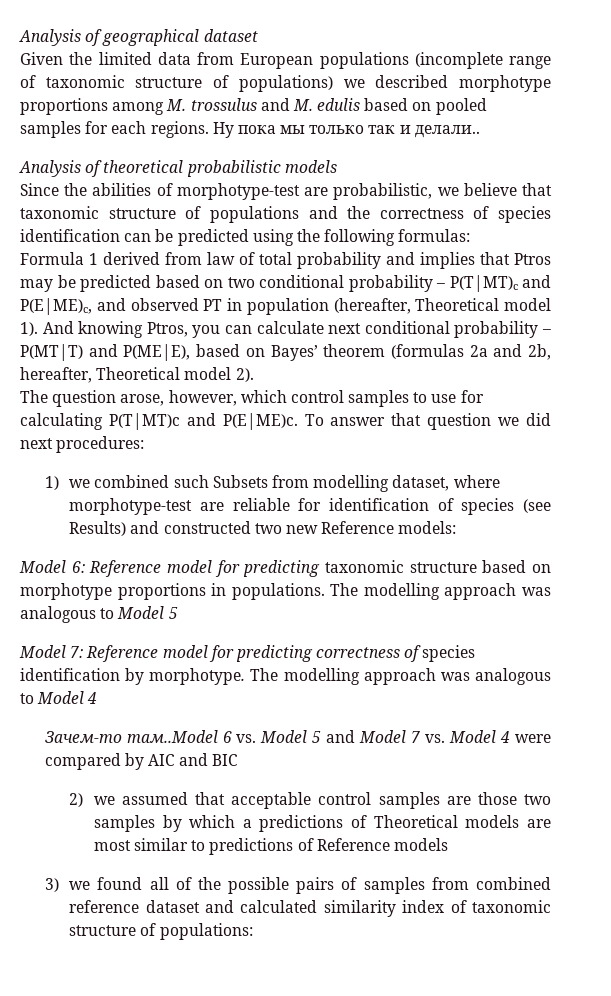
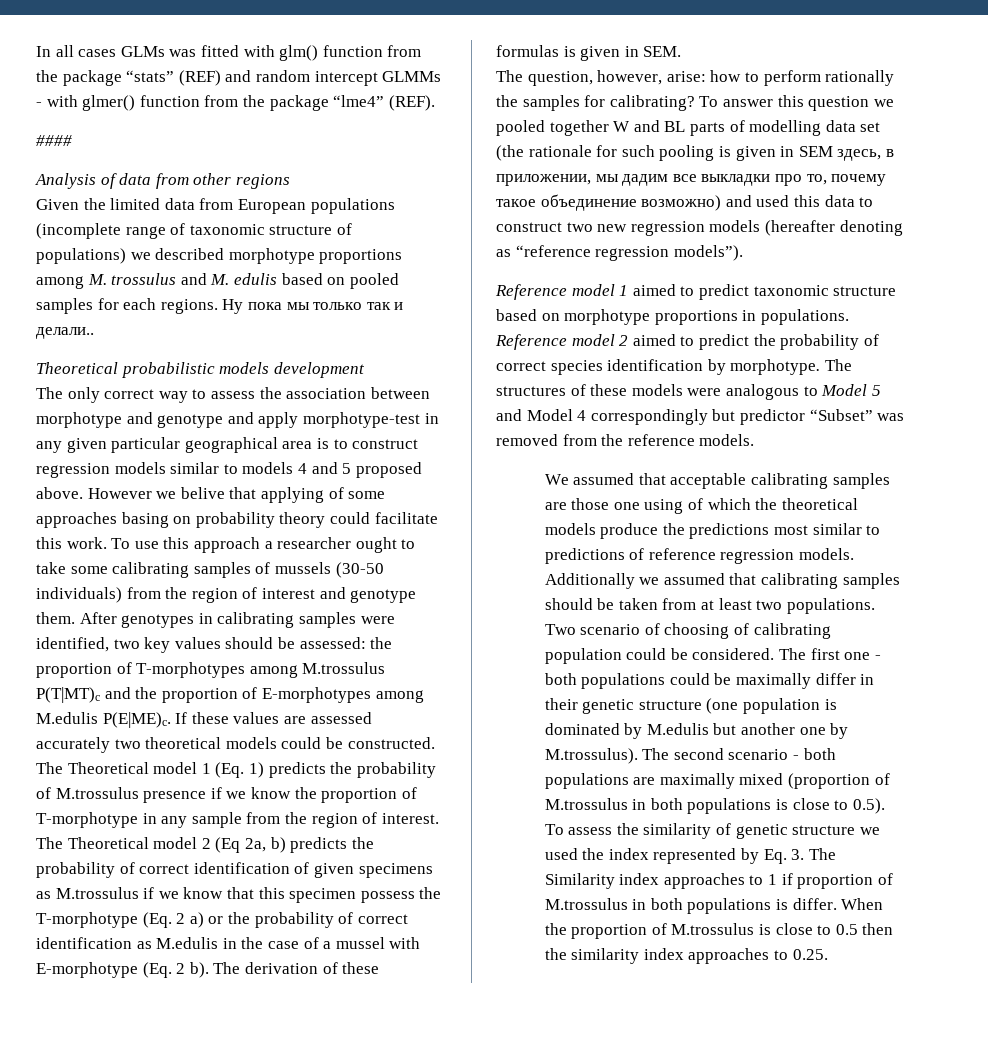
[19,29,258,46] Analysis of geographical dataset -> [36,45,422,61] [36,70,442,86] [36,95,435,111] [36,135,72,146] [35,173,290,189] In all cases GLMs was fitted with glm() function from the package “stats” (REF) and random intercept GLMMs - with glmer() function from the package “lme4” (REF). // #### // Analysis of data from other regions
[19,160,184,177] Analysis of theoretical -> [36,362,118,374] Theoretical
[20,183,552,200] [20,206,551,223] [20,229,471,246] [20,252,551,269] [20,275,551,292] [20,298,551,315] [20,321,552,338] [20,344,551,361] [20,367,254,383] [20,390,484,407] [20,413,298,430] // Since the abilities of morphotype-test are probabilistic, we believe that taxonomic structure of populations and the correctness of species identification can be predicted using the following formulas: // Formula 1 derived from law of total probability and implies that Ptros may be predicted based on two conditional probability – P(T|MT)c and P(E|ME)c, and observed PT in population (hereafter, Theoretical model 1). And knowing Ptros, you can calculate next conditional probability – P(MT|T) and P(ME|E), based on Bayes’ theorem (formulas 2a and 2b, hereafter, Theoretical model 2). // The question arose, however, which control samples to use for calculating P(T|MT)c and P(E|ME)c. -> [273,362,365,378] [36,387,430,403] [36,412,439,428] [36,437,419,453] [36,462,422,478] [36,487,386,503] [36,512,438,528] [36,537,416,553] [36,562,384,578] [36,587,417,603] [36,612,395,628] [36,637,393,653] [36,662,386,678] [36,687,424,703] [36,712,372,728] [36,737,435,753] [36,762,436,778] [36,787,417,803] [36,812,439,828] [36,837,374,853] [36,862,433,878] [36,887,442,903] [36,912,408,928] [36,937,421,949] [36,962,380,978] [496,45,682,61] [496,70,895,86] [496,95,695,111] development // The only correct way to assess the association between morphotype and genotype and apply morphotype-test in any given particular geographical area is to construct regression models similar to models 4 and 5 proposed above. However we belive that applying of some approaches basing on probability theory could facilitate this work. To use this approach a researcher ought to take some calibrating samples of mussels (30-50 individuals) from the region of interest and genotype them. After genotypes in calibrating samples were identified, two key values should be assessed: the proportion of T-morphotypes among M.trossulus P(T|MT)c and the proportion of E-morphotypes among M.edulis P(E|ME)c. If these values are assessed accurately two theoretical models could be constructed. The Theoretical model 1 (Eq. 1) predicts the probability of M.trossulus presence if we know the proportion of T-morphotype in any sample from the region of interest. The Theoretical model 2 (Eq 2a, b) predicts the probability of correct identification of given specimens as M.trossulus if we know that this specimen possess the T-morphotype (Eq. 2 a) or the probability of correct identification as M.edulis in the case of a mussel with E-morphotype (Eq. 2 b). The derivation of these formulas is given in SEM. // The question, however, arise: how to perform rationally the samples for calibrating?
[391,413,422,426] that -> [777,95,804,107] this
[526,413,552,426] [20,436,145,453] [44,475,500,492] [69,498,551,515] [69,521,457,536] [19,560,321,577] did next procedures: // 1) we combined such Subsets from modelling dataset, where morphotype-test are reliable for identification of species (see Results) and constructed two new Reference models: // Model 6: Reference model for predicting -> [496,120,881,136] [496,145,894,161] [496,174,887,186] [496,194,874,211] [496,220,903,236] [496,245,743,261] [495,284,749,300] pooled together W and BL parts of modelling data set (the rationale for such pooling is given in SEM здесь, в приложении, мы дадим все выкладки про то, почему такое объединение возможно) and used this data to construct two new regression models (hereafter denoting as “reference regression models”). // Reference model 1 aimed to predict
[330,583,551,600] [20,606,178,623] [19,645,422,662] The modelling approach was analogous to Model 5 // Model 7: Reference model for predicting correctness of -> [495,334,879,350] [496,361,546,371] Reference model 2 aimed to predict the probability of correct
[283,668,551,685] [20,691,98,704] [44,730,551,743] [44,753,239,770] [69,793,115,807] modelling approach was analogous to Model 4 // Зачем-то там..Model 6 vs. Model 5 and Model 7 vs. Model 4 were compared by AIC and BIC // 2) we -> [496,384,881,400] [496,409,905,425] [496,434,755,446] [544,474,569,485] structures of these models were analogous to Model 5 and Model 4 correspondingly but predictor “Subset” was removed from the reference models. // We
[318,792,372,805] control -> [750,473,828,489] calibrating
[523,794,551,805] [93,815,551,832] two samples by which a predictions of Theoretical models are -> [613,498,858,514] [544,523,770,539] one using of which the theoretical models produce the predictions
[316,838,448,851] [44,877,551,894] [69,900,552,917] [69,923,253,940] Reference models // 3) we found all of the possible pairs of samples from combined reference dataset and calculated similarity index of taxonomic structure of populations: -> [648,548,854,564] [544,573,900,589] [544,598,875,614] [544,623,831,639] [544,648,881,664] [544,673,875,689] [544,698,837,714] [544,723,849,739] [544,748,836,764] [544,773,890,789] [544,798,885,814] [544,823,880,839] [544,848,836,864] [544,873,893,889] [544,898,884,914] [544,923,894,939] [544,948,828,964] reference regression models. Additionally we assumed that calibrating samples should be taken from at least two populations. Two scenario of choosing of calibrating population could be considered. The first one - both populations could be maximally differ in their genetic structure (one population is dominated by M.edulis but another one by M.trossulus). The second scenario - both populations are maximally mixed (proportion of M.trossulus in both populations is close to 0.5). To assess the similarity of genetic structure we used the index represented by Eq. 3. The Similarity index approaches to 1 if proportion of M.trossulus in both populations is differ. When the proportion of M.trossulus is close to 0.5 then the similarity index approaches to 0.25.

